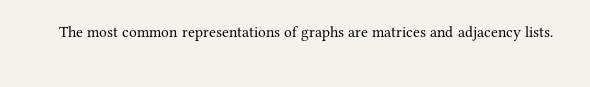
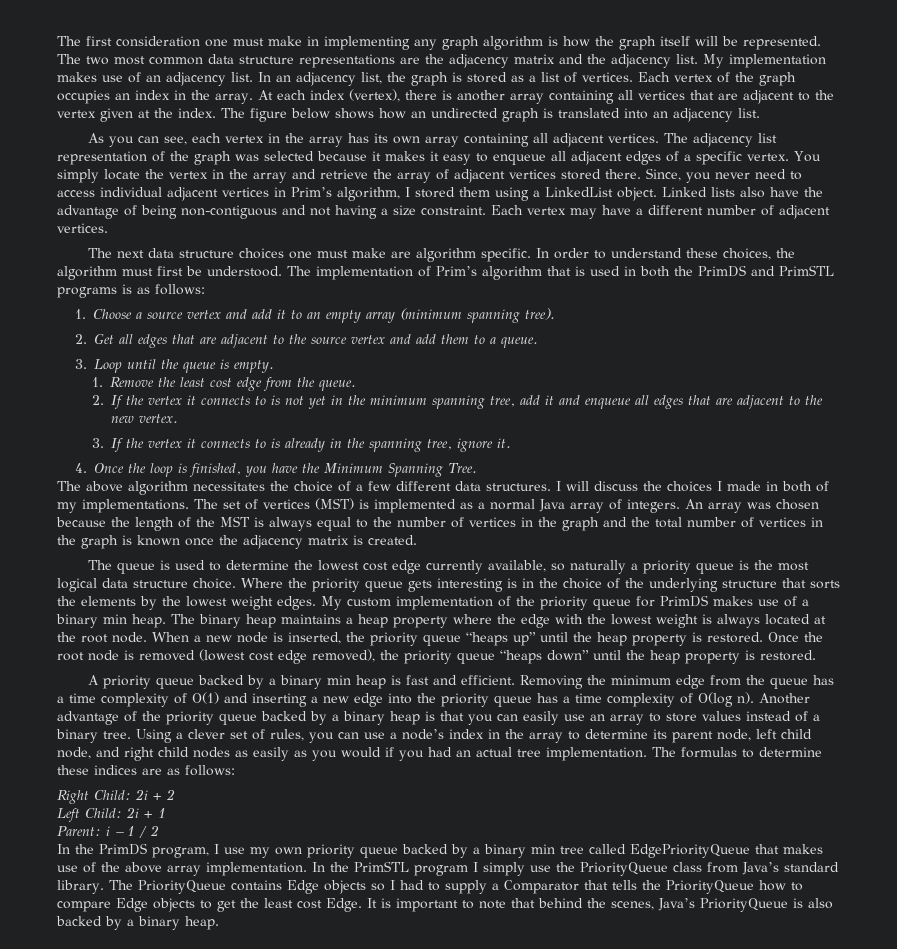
[59,26,553,41] The most common representations of graphs are matrices and adjacency lists. -> [57,36,821,50] [57,54,826,68] [57,72,796,86] [57,89,834,104] [57,108,760,122] [88,133,778,147] [57,151,821,165] [57,168,802,183] [57,187,823,201] [57,205,830,219] [57,223,108,233] [88,248,796,262] [57,265,834,280] [57,284,205,298] [74,308,555,323] [74,334,538,348] [74,359,274,373] [92,377,357,391] [92,395,824,409] [111,414,179,423] [92,438,512,452] [74,463,477,477] [57,481,829,495] [57,498,819,513] [56,516,823,531] [57,535,417,549] [88,560,810,574] [57,578,840,592] [57,595,809,610] [56,614,826,628] [57,632,823,646] [57,649,816,664] [88,675,835,689] [57,692,810,707] [57,711,820,725] [56,729,812,743] [57,747,822,761] [57,765,235,776] [57,789,175,804] [57,807,166,822] [57,825,159,838] [57,843,823,858] [57,861,839,876] [57,880,803,894] [57,898,833,912] [56,916,219,930] The first consideration one must make in implementing any graph algorithm is how the graph itself will be represented. The two most common data structure representations are the adjacency matrix and the adjacency list. My implementation makes use of an adjacency list. In an adjacency list, the graph is stored as a list of vertices. Each vertex of the graph occupies an index in the array. At each index (vertex), there is another array containing all vertices that are adjacent to the vertex given at the index. The figure below shows how an undirected graph is translated into an adjacency list. // As you can see, each vertex in the array has its own array containing all adjacent vertices. The adjacency list representation of the graph was selected because it makes it easy to enqueue all adjacent edges of a specific vertex. You simply locate the vertex in the array and retrieve the array of adjacent vertices stored there. Since, you never need to access individual adjacent vertices in Prim’s algorithm, I stored them using a LinkedList object. Linked lists also have the advantage of being non-contiguous and not having a size constraint. Each vertex may have a different number of adjacent vertices. // The next data structure choices one must make are algorithm specific. In order to understand these choices, the algorithm must first be understood. The implementation of Prim’s algorithm that is used in both the PrimDS and PrimSTL programs is as follows: // 1. Choose a source vertex and add it to an empty array (minimum spanning tree). // 2. Get all edges that are adjacent to the source vertex and add them to a queue. // 3. Loop until the queue is empty. // 1. Remove the least cost edge from the queue. // 2. If the vertex it connects to is not yet in the minimum spanning tree, add it and enqueue all edges that are adjacent to the new vertex. // 3. If the vertex it connects to is already in the spanning tree, ignore it. // 4. Once the loop is finished, you have the Minimum Spanning Tree. // The above algorithm necessitates the choice of a few different data structures. I will discuss the choices I made in both of my implementations. The set of vertices (MST) is implemented as a normal Java array of integers. An array was chosen because the length of the MST is always equal to the number of vertices in the graph and the total number of vertices in the graph is known once the adjacency matrix is created. // The queue is used to determine the lowest cost edge currently available, so naturally a priority queue is the most logical data structure choice. Where the priority queue gets interesting is in the choice of the underlying structure that sorts the elements by the lowest weight edges. My custom implementation of the priority queue for PrimDS makes use of a binary min heap. The binary heap maintains a heap property where the edge with the lowest weight is always located at the root node. When a new node is inserted, the priority queue “heaps up” until the heap property is restored. Once the root node is removed (lowest cost edge removed), the priority queue “heaps down” until the heap property is restored. // A priority queue backed by a binary min heap is fast and efficient. Removing the minimum edge from the queue has a time complexity of O(1) and inserting a new edge into the priority queue has a time complexity of O(log n). Another advantage of the priority queue backed by a binary heap is that you can easily use an array to store values instead of a binary tree. Using a clever set of rules, you can use a node’s index in the array to determine its parent node, left child node, and right child nodes as easily as you would if you had an actual tree implementation. The formulas to determine these indices are as follows: // Right Child: 2i + 2 // Left Child: 2i + 1 // Parent: i – 1 / 2 // In the PrimDS program, I use my own priority queue backed by a binary min tree called EdgePriorityQueue that makes use of the above array implementation. In the PrimSTL program I simply use the PriorityQueue class from Java’s standard library. The PriorityQueue contains Edge objects so I had to supply a Comparator that tells the PriorityQueue how to compare Edge objects to get the least cost Edge. It is important to note that behind the scenes, Java’s PriorityQueue is also backed by a binary heap.

